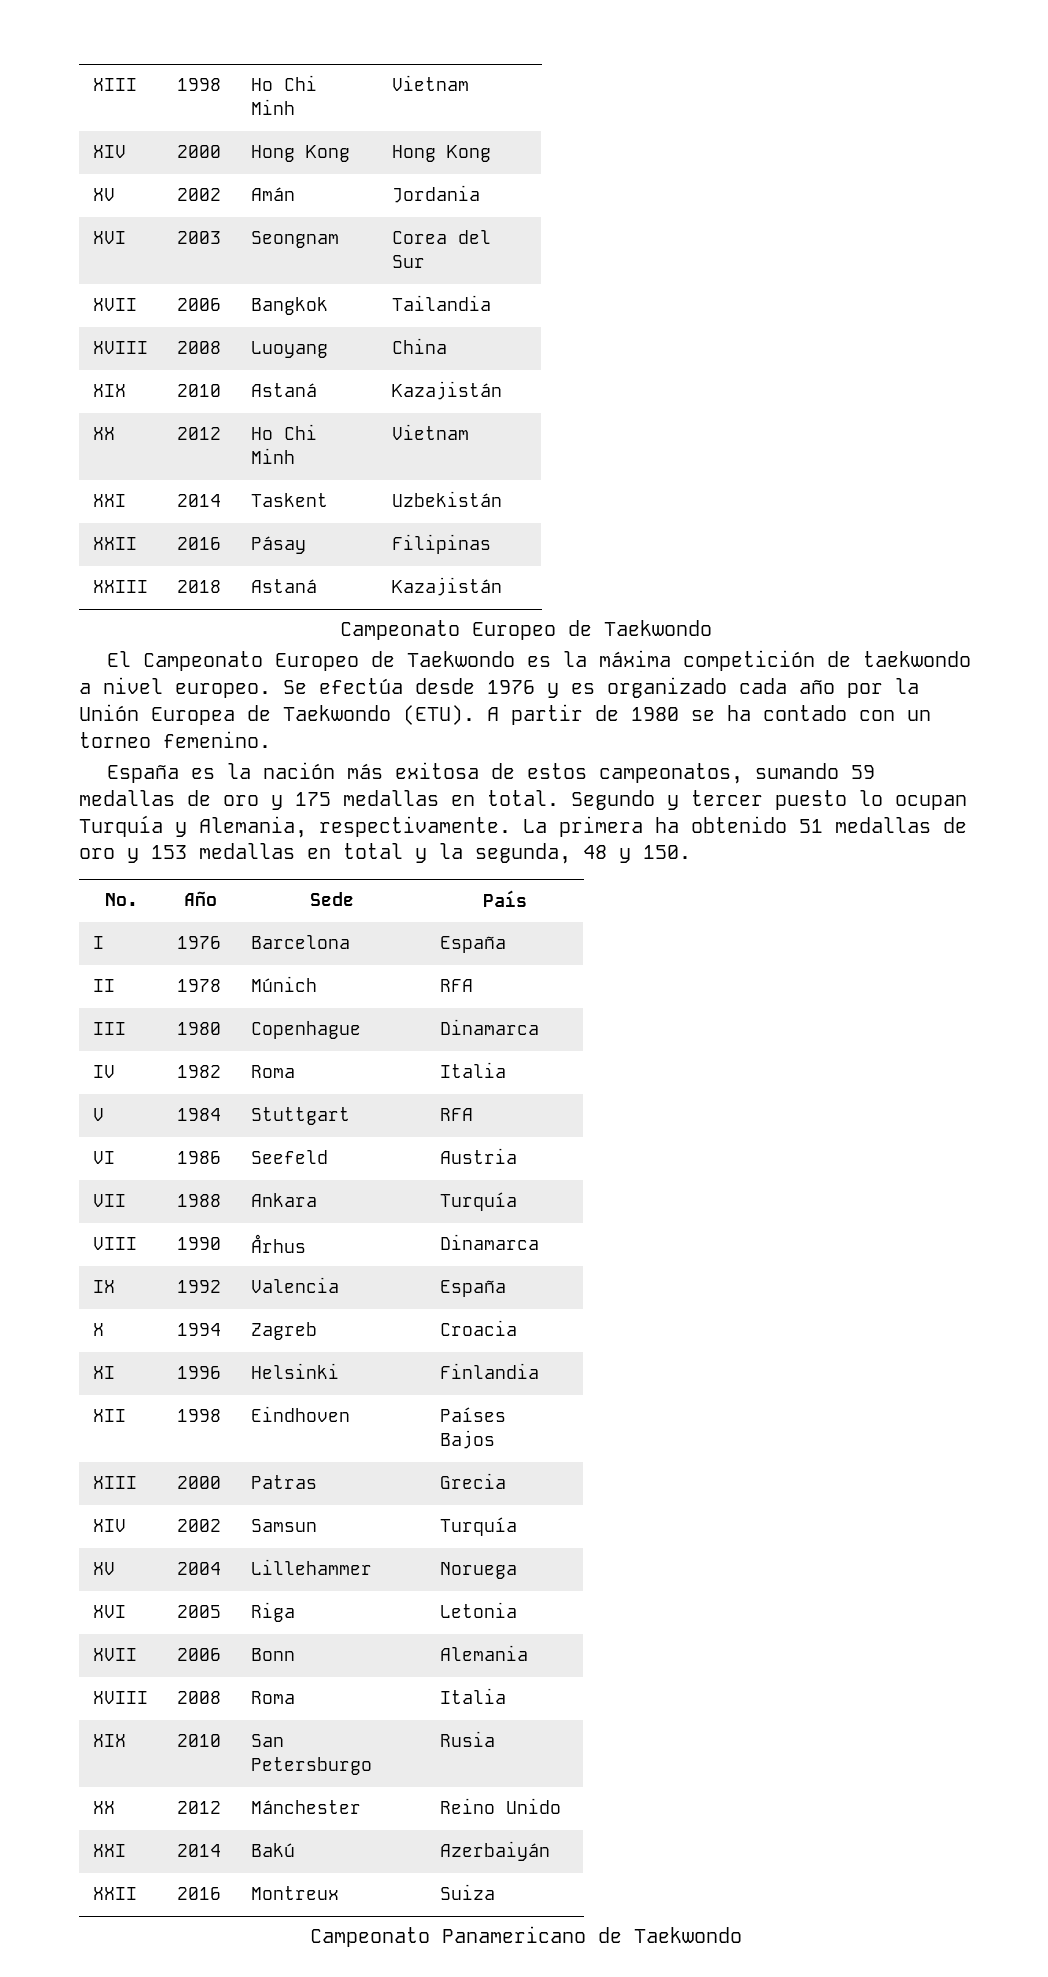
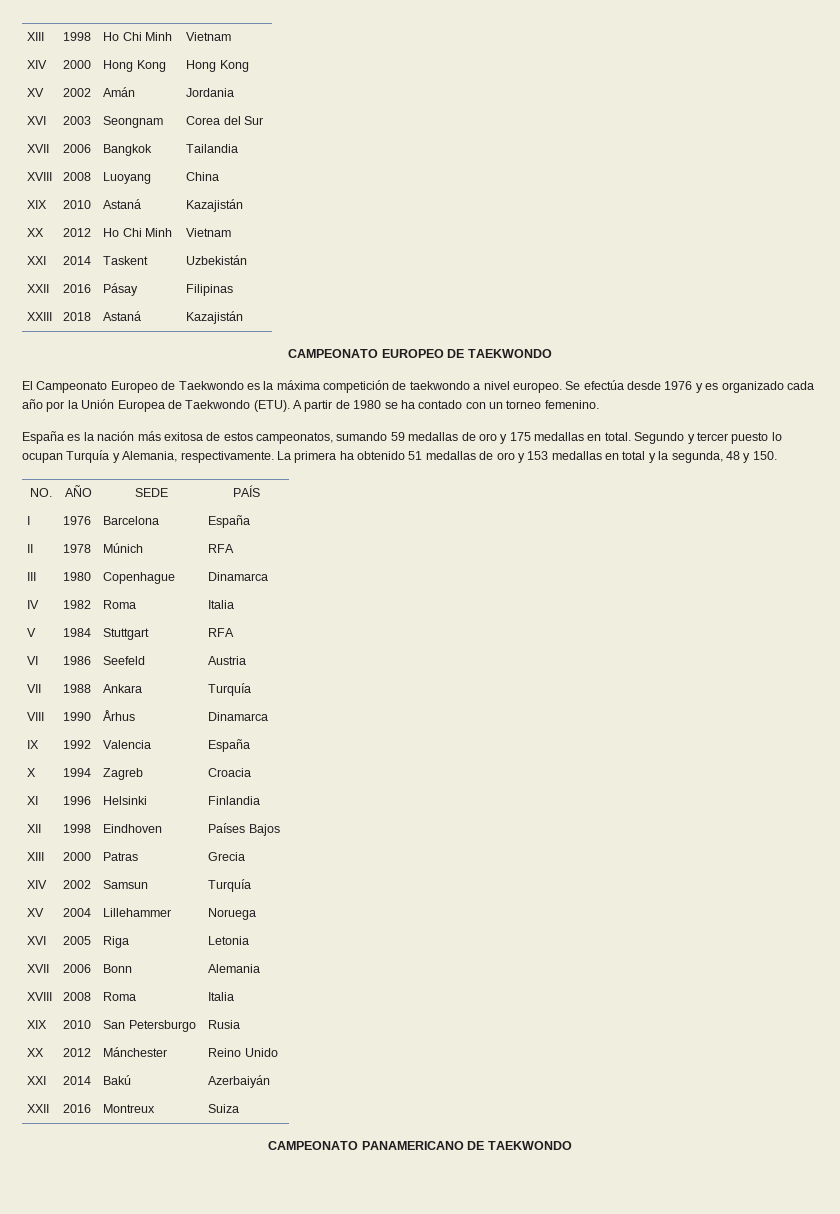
[339,620,712,640] Campeonato Europeo de Taekwondo -> [288,349,552,358] CAMPEONATO EUROPEO DE TAEKWONDO
[105,893,138,906] [184,891,217,906] [310,892,354,906] [483,890,527,907] No. | Año | Sede | País -> [29,488,52,497] [65,485,92,497] [134,488,168,497] [232,485,260,497] NO. | AÑO | SEDE | PAÍS
[309,1926,742,1947] Campeonato Panamericano de Taekwondo -> [268,1141,572,1150] CAMPEONATO PANAMERICANO DE TAEKWONDO

